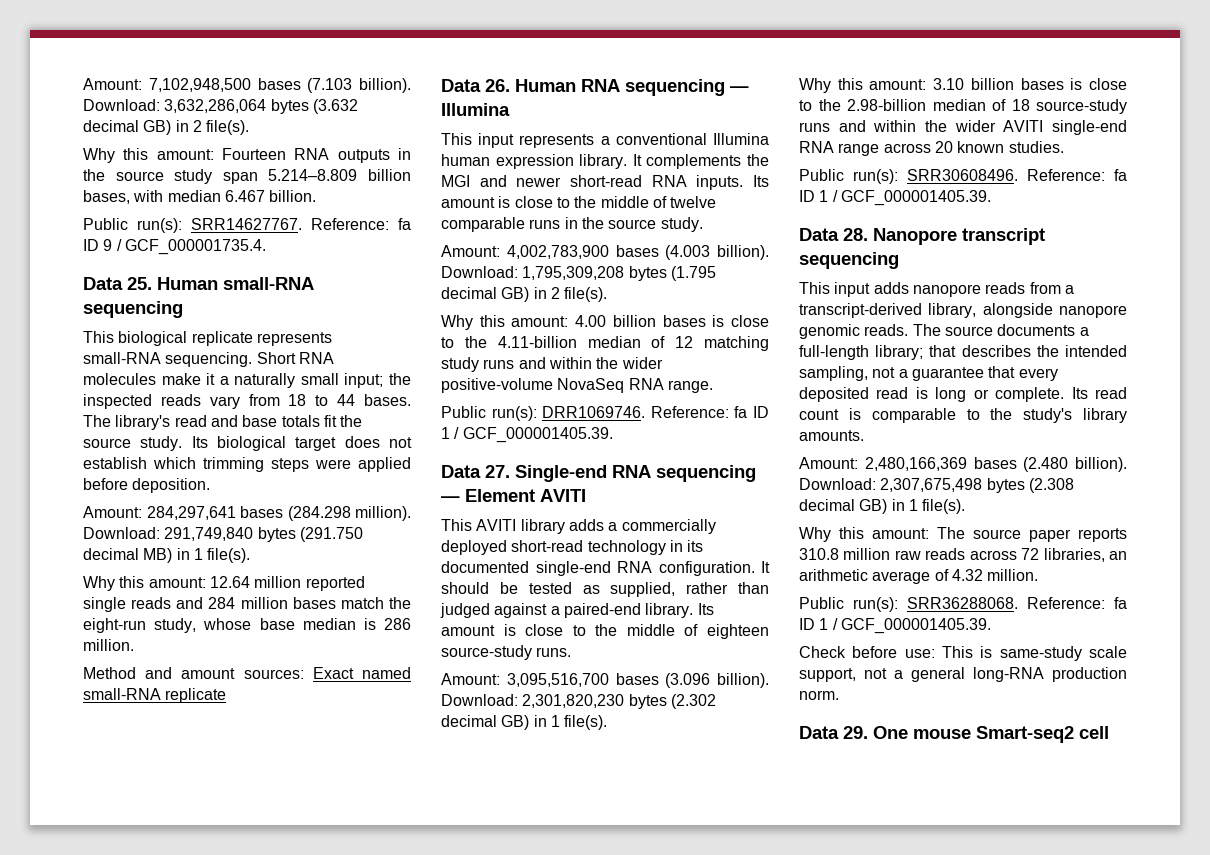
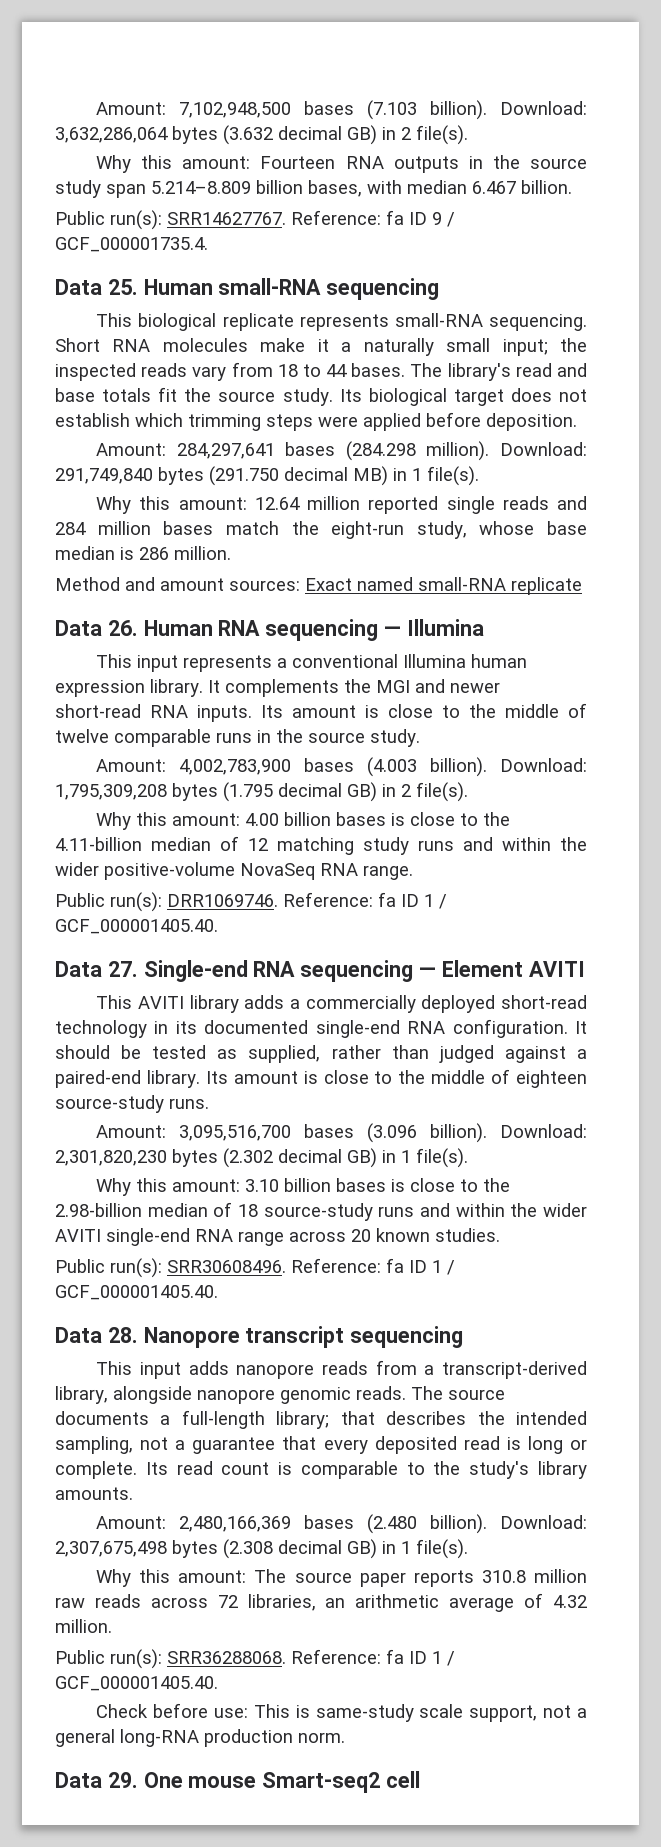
[462,427,613,443] GCF_000001405.39. -> [55,919,218,934] GCF_000001405.40.
[840,190,991,206] GCF_000001405.39. -> [55,1285,218,1300] GCF_000001405.40.
[840,618,991,634] GCF_000001405.39. -> [55,1676,218,1691] GCF_000001405.40.

